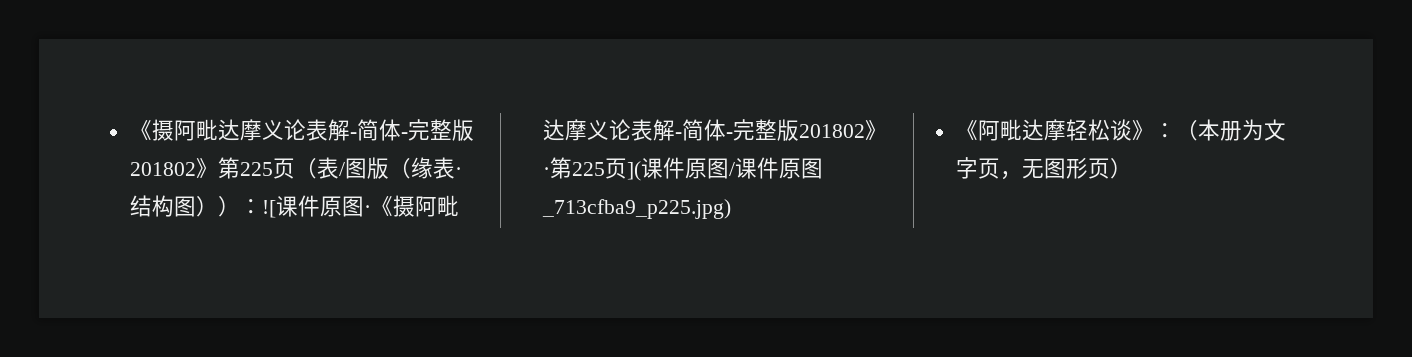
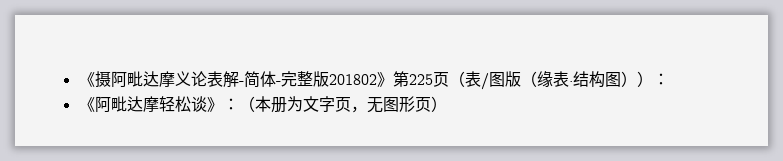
[261,195,459,218] [542,119,887,141] [542,157,823,181] [541,199,731,219] ![课件原图·《摄阿毗达摩义论表解-简体-完整版201802》·第225页](课件原图/课件原图_713cfba9_p225.jpg) -> (669, 79) none

